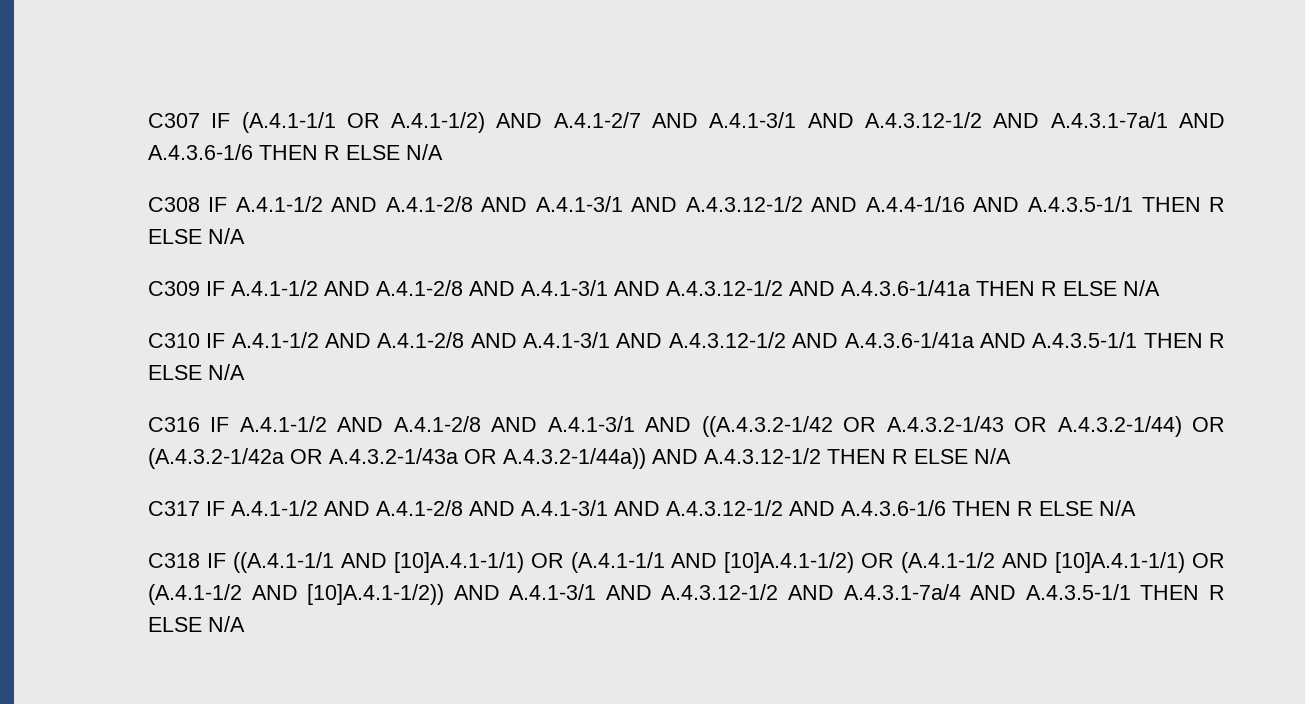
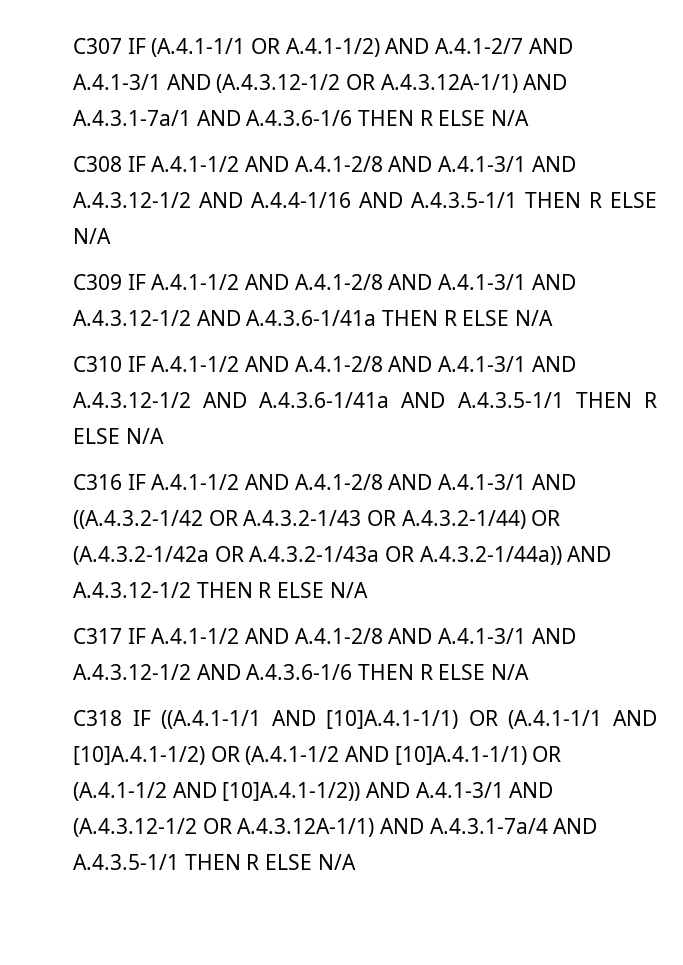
[865,112,983,128] A.4.3.12-1/2 -> [216,74,518,93] (A.4.3.12-1/2 OR A.4.3.12A-1/1)
[661,584,779,600] A.4.3.12-1/2 -> [72,818,375,837] (A.4.3.12-1/2 OR A.4.3.12A-1/1)

